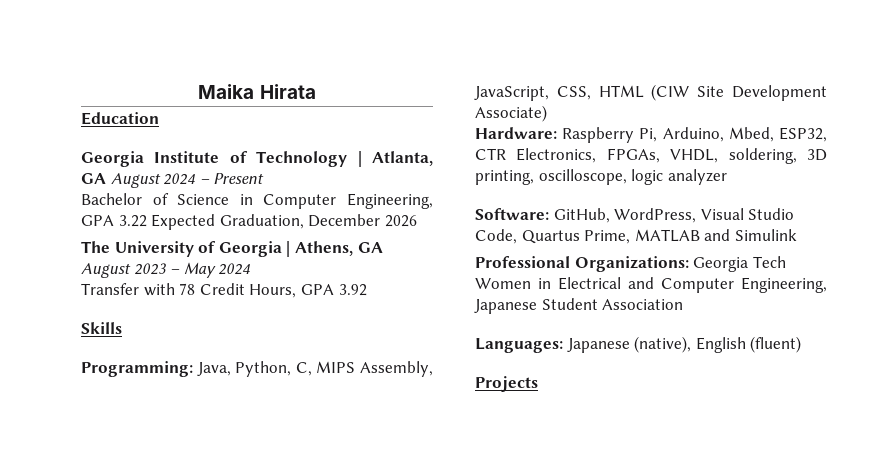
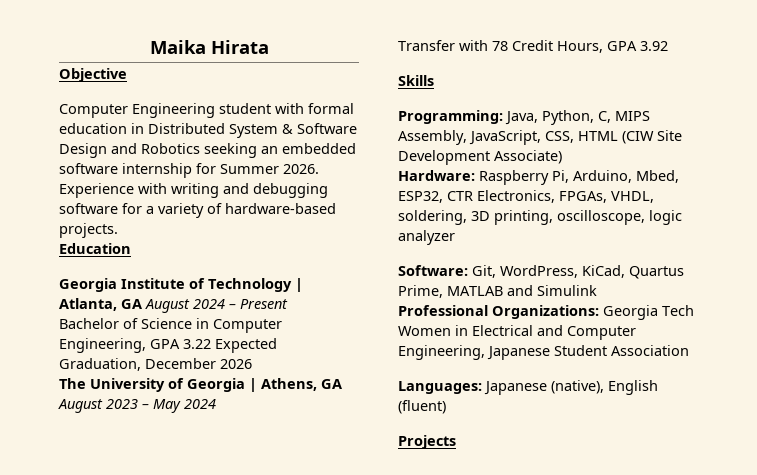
(316, 91) none -> [59,68,127,82] [59,103,354,118] [59,123,357,138] [59,143,356,158] [59,163,319,178] [59,183,328,198] [59,203,336,218] [59,223,118,238] // Objective // Computer Engineering student with formal education in Distributed System & Software Design and Robotics seeking an embedded software internship for Summer 2026. Experience with writing and debugging software for a variety of hardware-based projects.
[553,208,795,223] [475,229,517,244] GitHub, WordPress, Visual Studio Code, -> [472,265,625,278] Git, WordPress, KiCad,

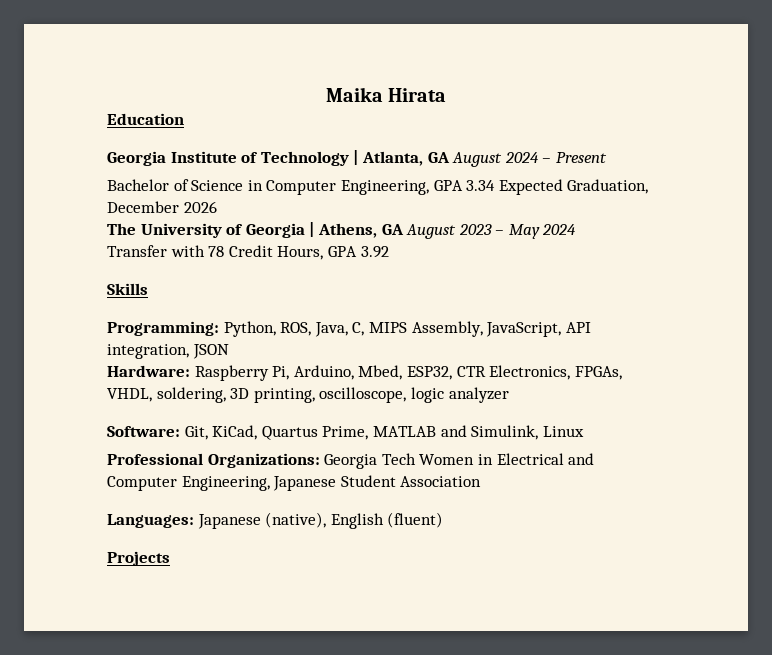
[59,68,127,82] [59,103,354,118] [59,123,357,138] [59,143,356,158] [59,163,319,178] [59,183,328,198] [59,203,336,218] [59,223,118,238] // Objective // Computer Engineering student with formal education in Distributed System & Software Design and Robotics seeking an embedded software internship for Summer 2026. Experience with writing and debugging software for a variety of hardware-based projects. -> (447, 95) none
[183,339,211,349] 3.22 -> [466,180,496,191] 3.34
[505,110,594,125] Java, Python, -> [223,321,348,337] Python, ROS, Java,
[545,130,682,144] [398,150,562,165] CSS, HTML (CIW Site Development Associate) -> [565,322,591,333] [107,344,229,359] API integration, JSON
[500,265,578,278] WordPress, -> (208, 433) none
[537,285,597,296] Simulink -> [471,425,584,440] Simulink, Linux

